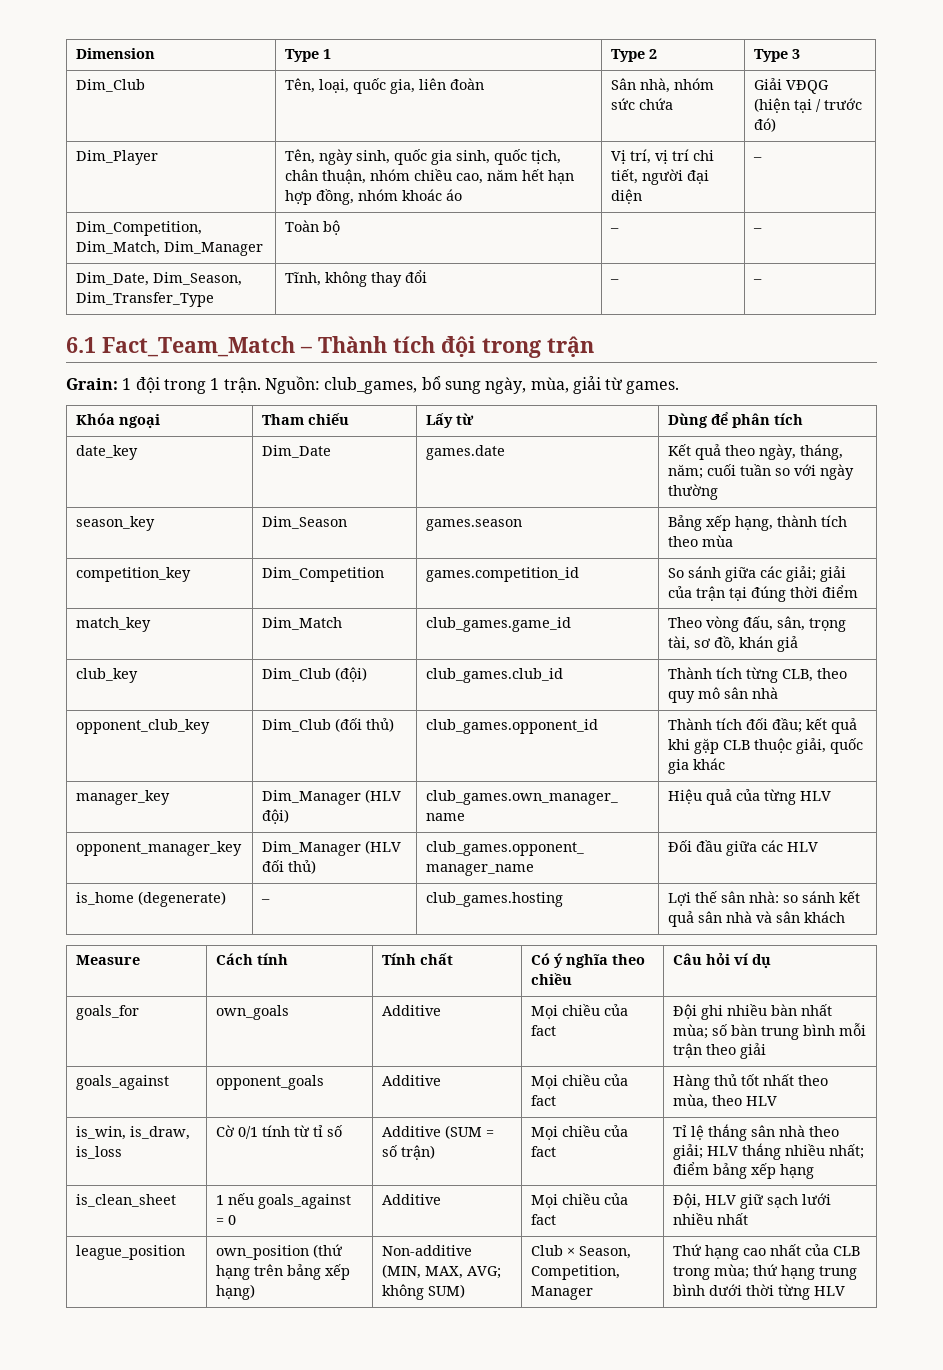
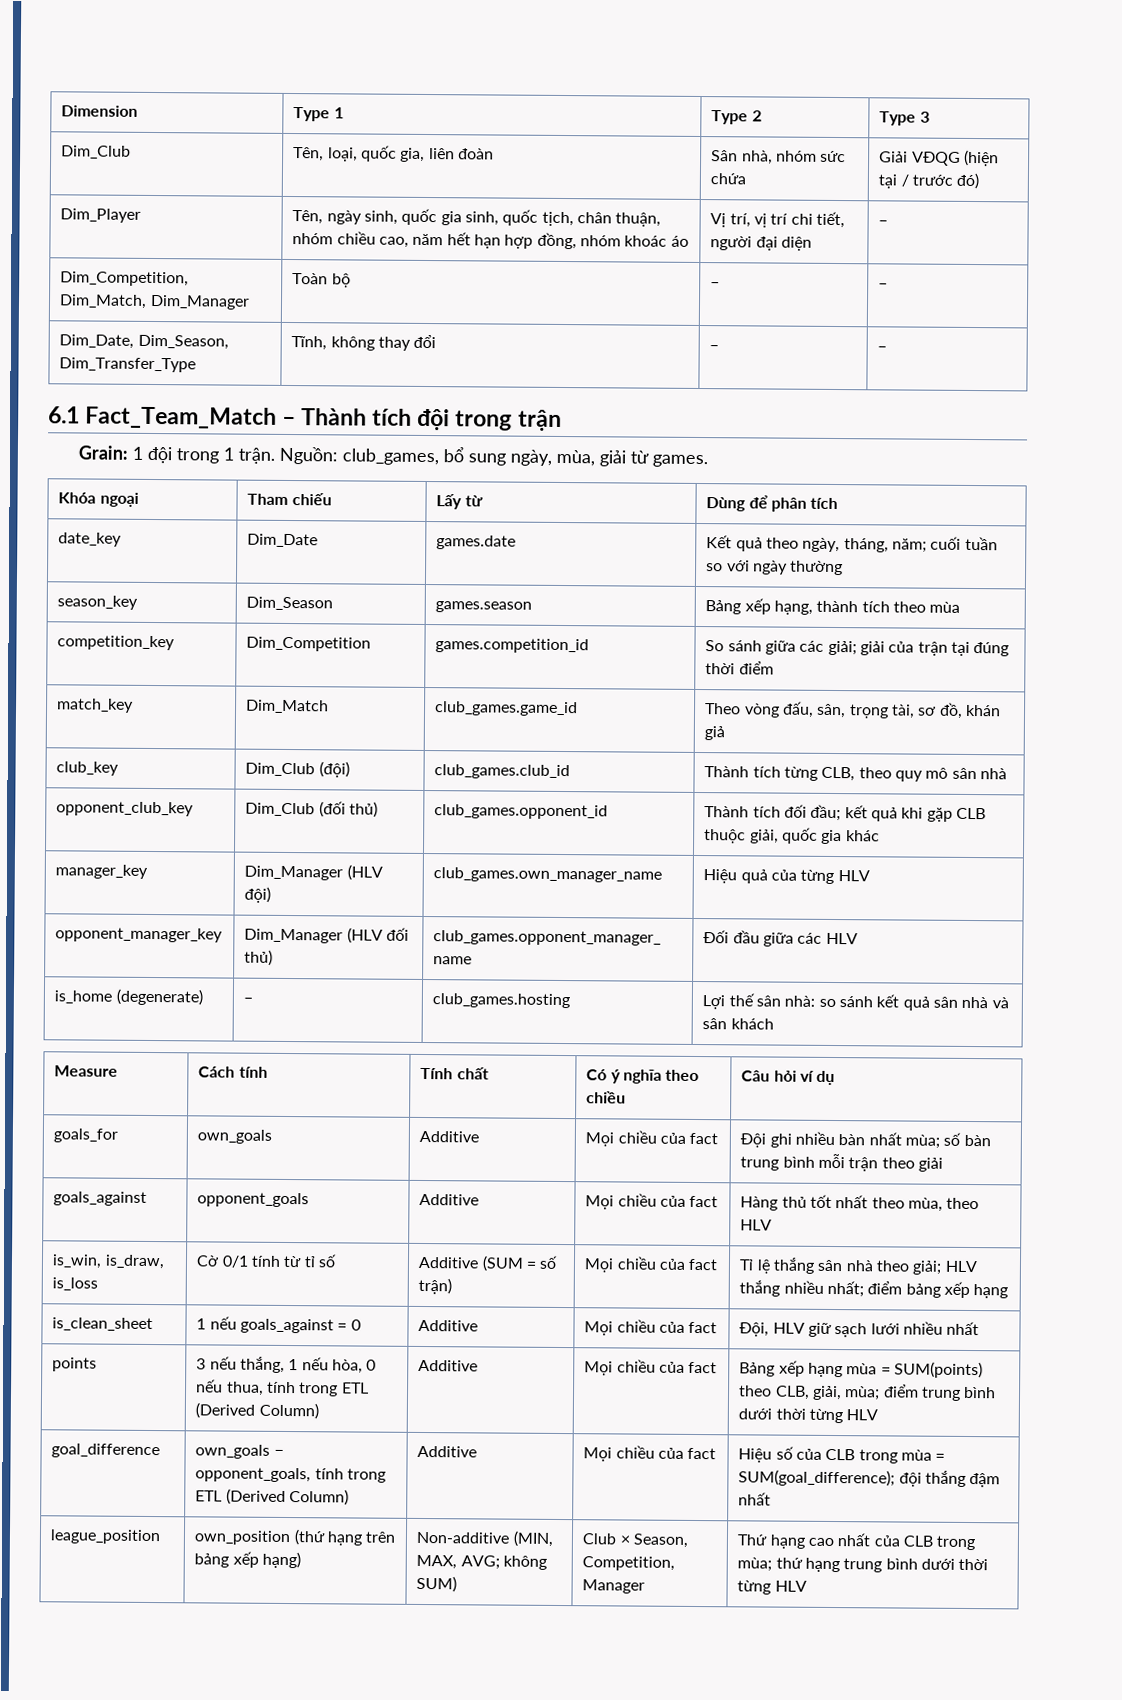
(749, 1219) none -> [52,1357,98,1372] [196,1356,377,1374] [196,1379,369,1397] [195,1402,319,1420] [418,1359,479,1372] [584,1359,718,1376] [739,1360,984,1379] [739,1384,997,1401] [738,1408,879,1424] [51,1443,161,1459] [195,1444,284,1459] [195,1467,387,1483] [195,1488,350,1506] [417,1445,478,1458] [583,1445,717,1462] [738,1446,946,1464] [738,1469,1001,1488] [738,1492,772,1506] // points | 3 nếu thắng, 1 nếu hòa, 0 nếu thua, tính trong ETL (Derived Column) | Additive | Mọi chiều của fact | Bảng xếp hạng mùa = SUM(points) theo CLB, giải, mùa; điểm trung bình dưới thời từng HLV // goal_difference | own_goals − opponent_goals, tính trong ETL (Derived Column) | Additive | Mọi chiều của fact | Hiệu số của CLB trong mùa = SUM(goal_difference); đội thắng đậm nhất

